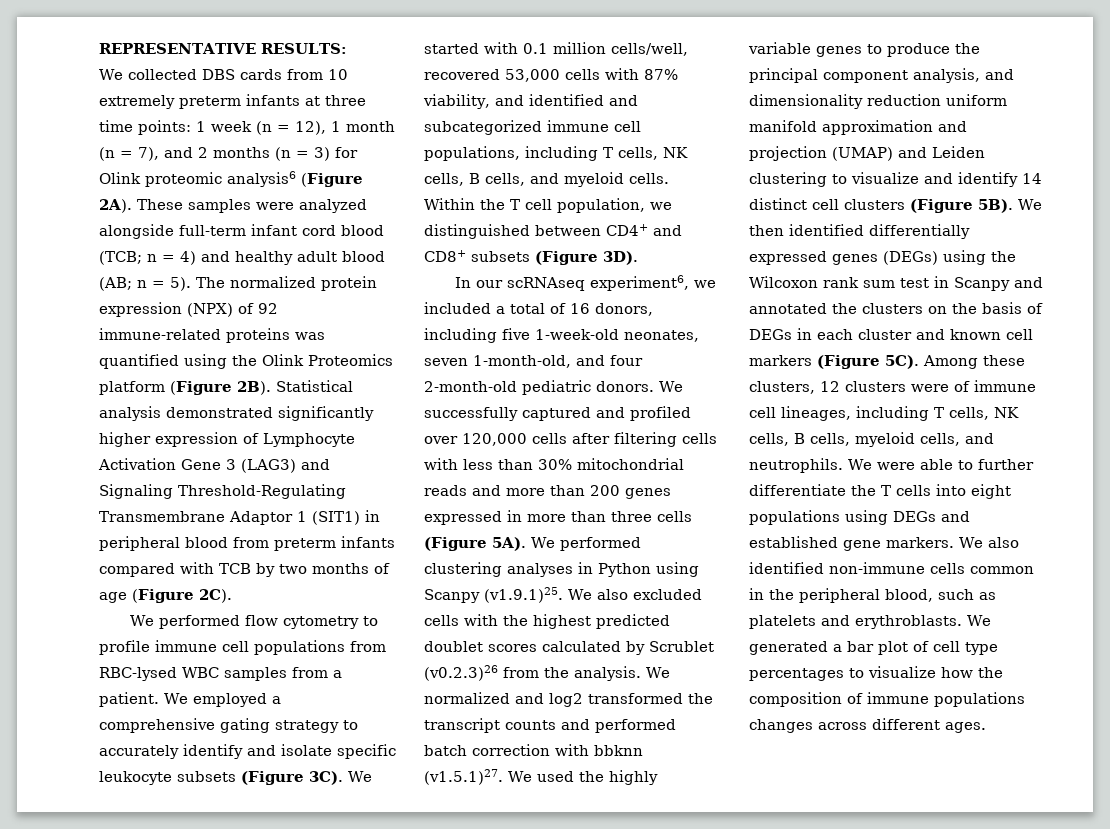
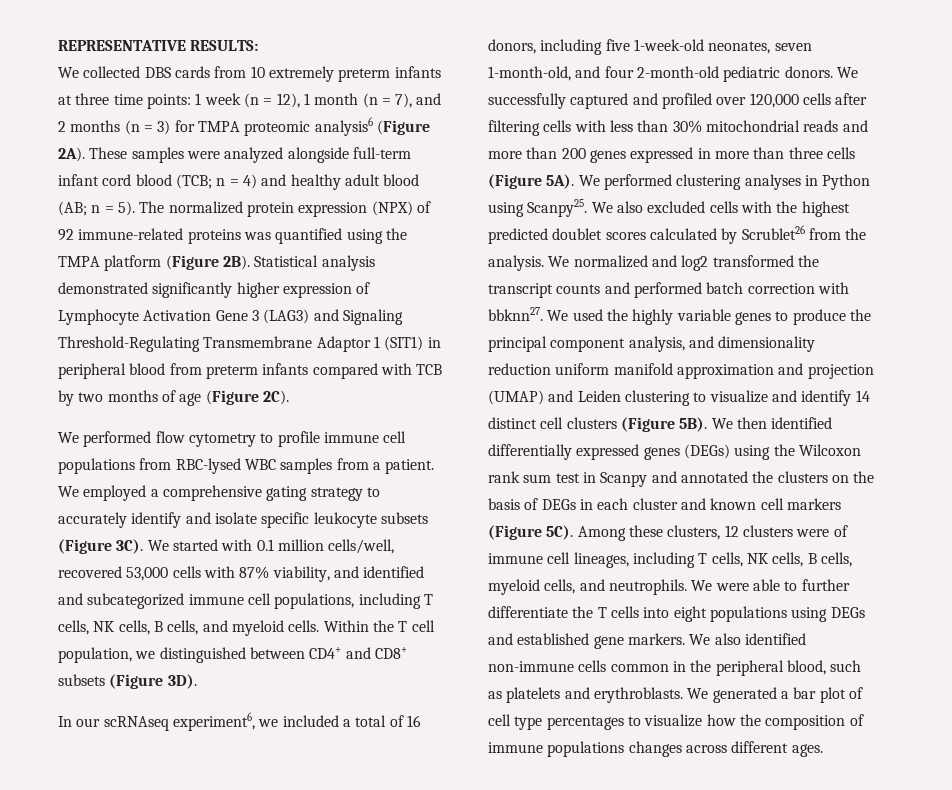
[99,172,141,184] Olink -> [197,121,240,132] TMPA
[262,354,393,366] Olink Proteomics -> [58,256,100,267] TMPA
[424,587,563,603] Scanpy (v1.9.1)25. -> [527,199,588,217] Scanpy25.
[649,641,714,652] [424,665,498,681] Scrublet (v0.2.3)26 -> [741,225,805,240] Scrublet26
[594,745,643,756] [424,769,503,785] bbknn (v1.5.1)27. -> [488,307,543,321] bbknn27.

